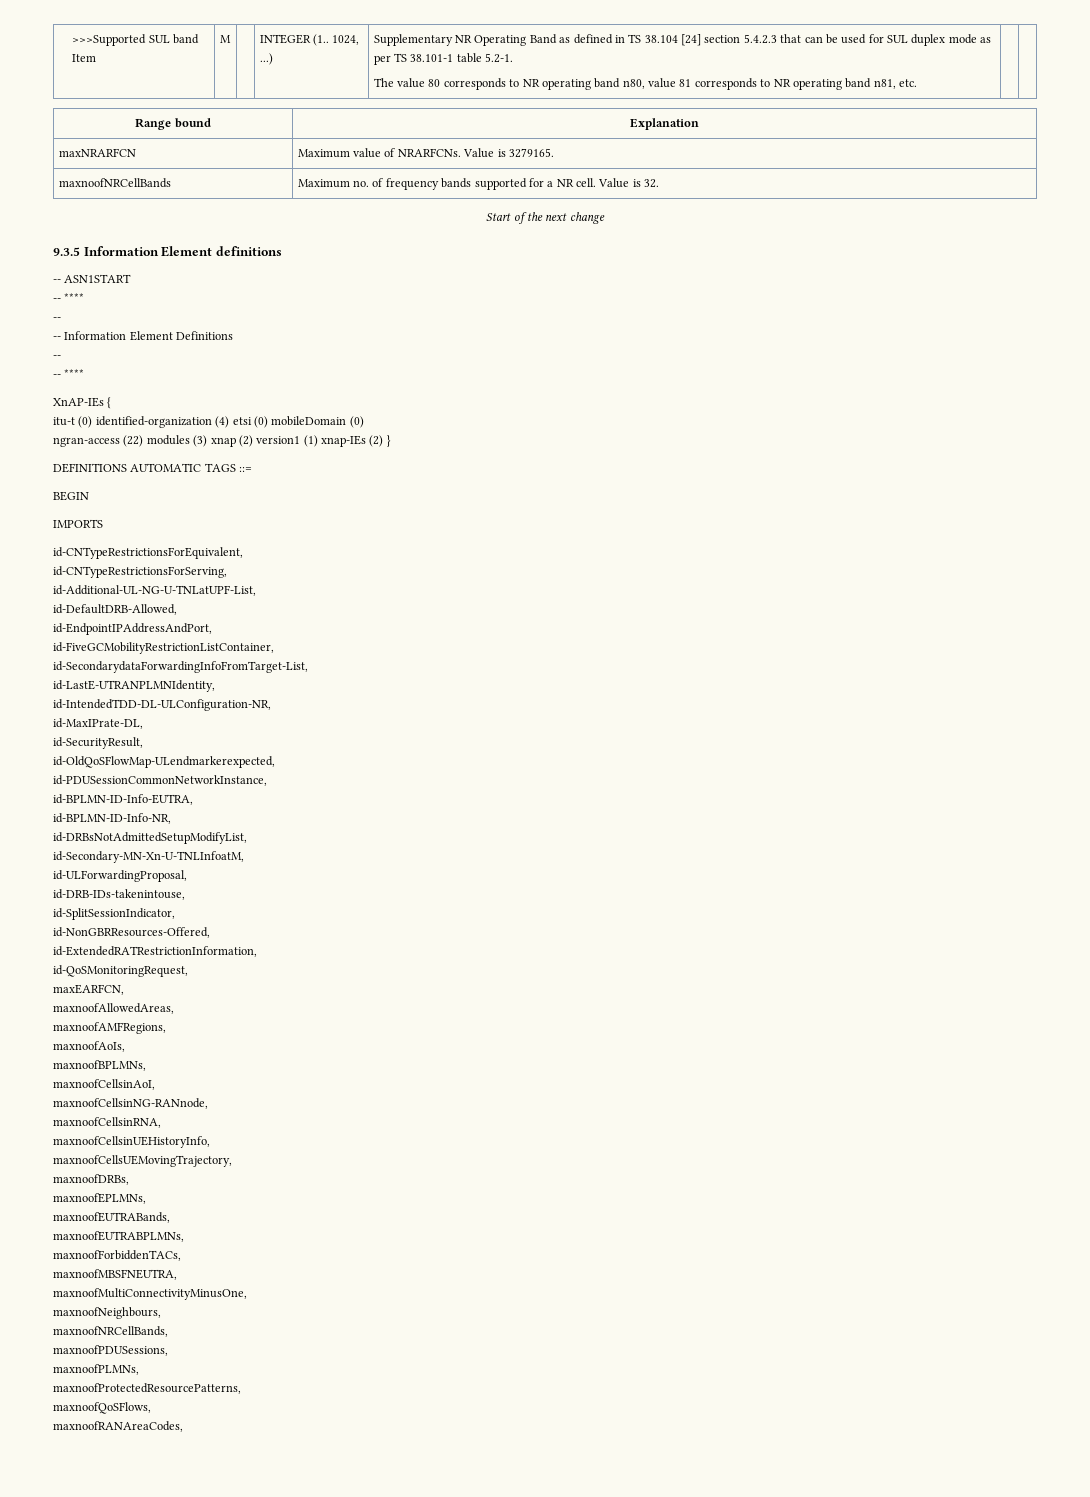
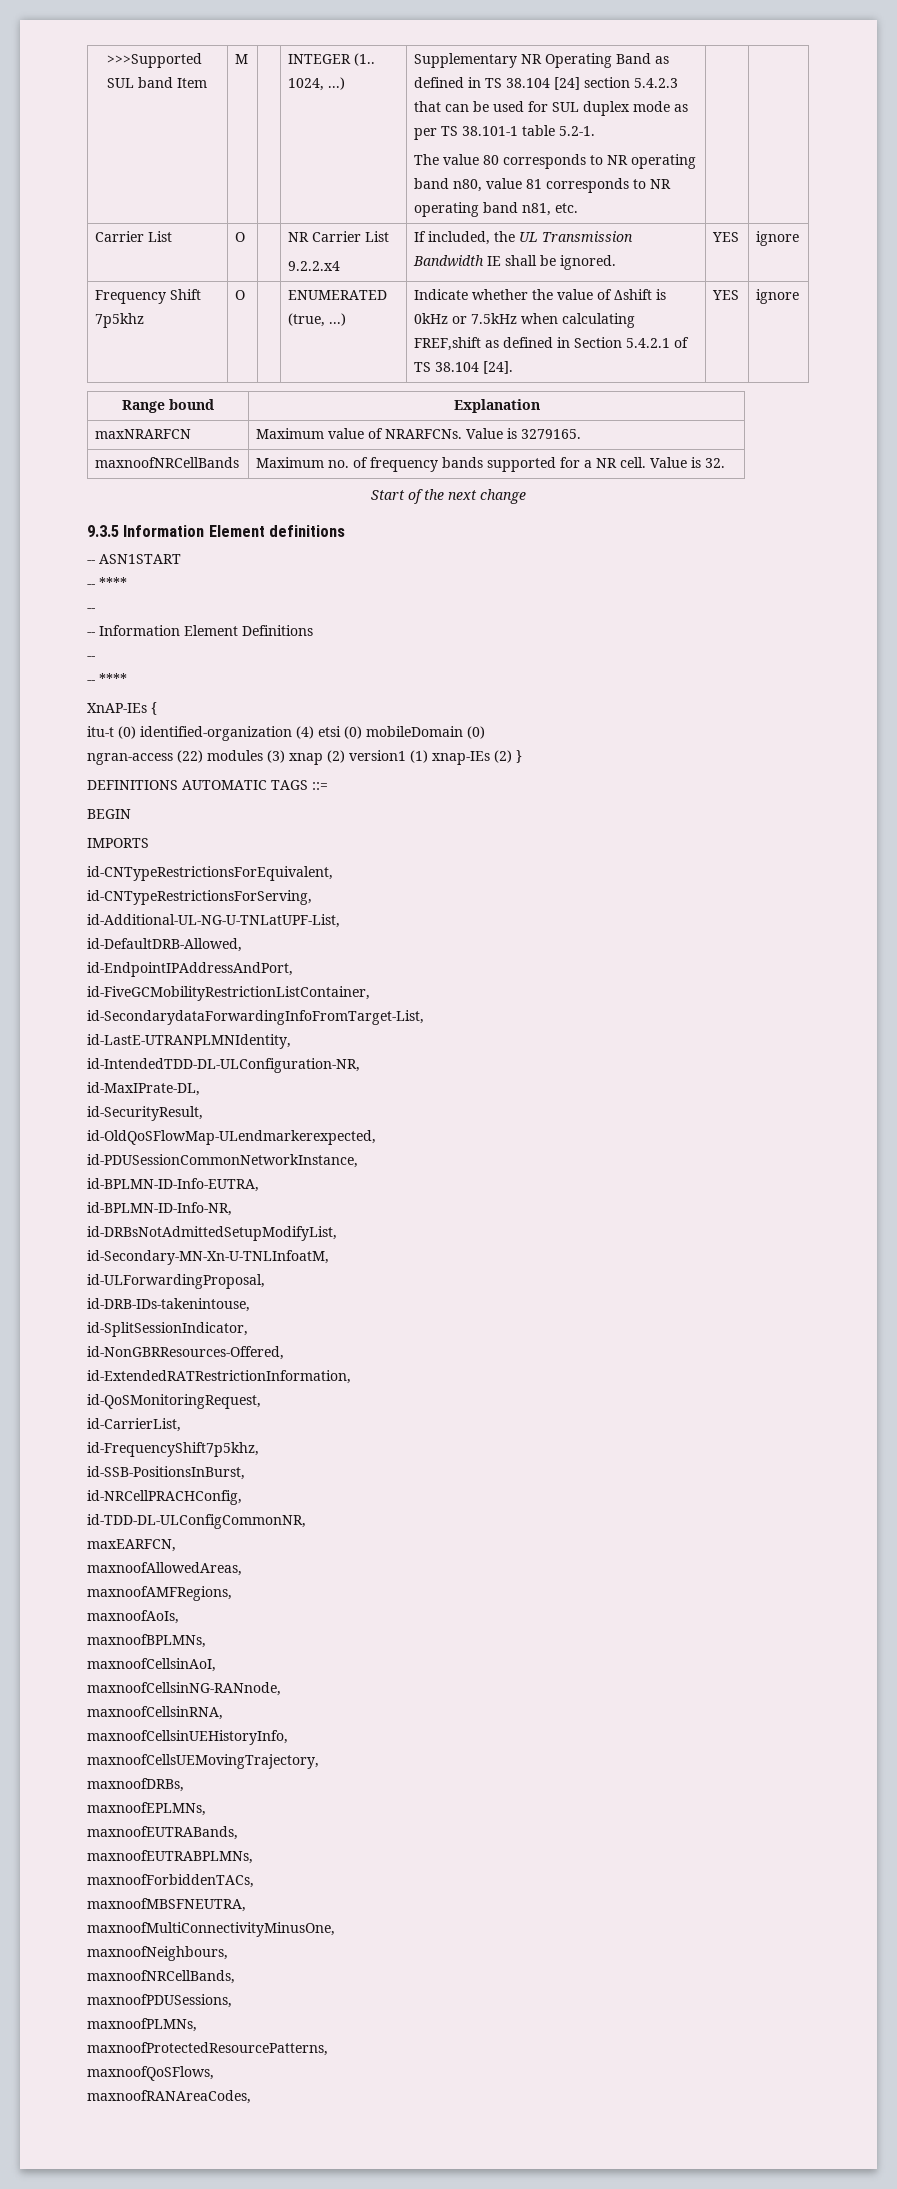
(918, 83) none -> [95,231,173,242] [235,232,246,242] [288,231,390,242] [288,261,341,271] [414,231,634,245] [413,255,617,270] [712,232,740,242] [756,231,800,246] [95,289,202,304] [95,313,145,328] [235,290,246,300] [288,290,388,300] [288,313,347,327] [414,289,667,300] [414,313,636,328] [414,337,690,351] [414,361,514,374] [712,290,740,300] [756,289,800,304] // Carrier List | O | | NR Carrier List // 9.2.2.x4 | If included, the UL Transmission Bandwidth IE shall be ignored. | YES | ignore // Frequency Shift 7p5khz | O | | ENUMERATED (true, ...) | Indicate whether the value of Δshift is 0kHz or 7.5kHz when calculating FREF,shift as defined in Section 5.4.2.1 of TS 38.104 [24]. | YES | ignore
(188, 971) none -> [87,1418,181,1432] [87,1442,259,1457] [87,1466,245,1480] [87,1490,242,1505] [87,1514,306,1529] // id-CarrierList, // id-FrequencyShift7p5khz, // id-SSB-PositionsInBurst, // id-NRCellPRACHConfig, // id-TDD-DL-ULConfigCommonNR,

